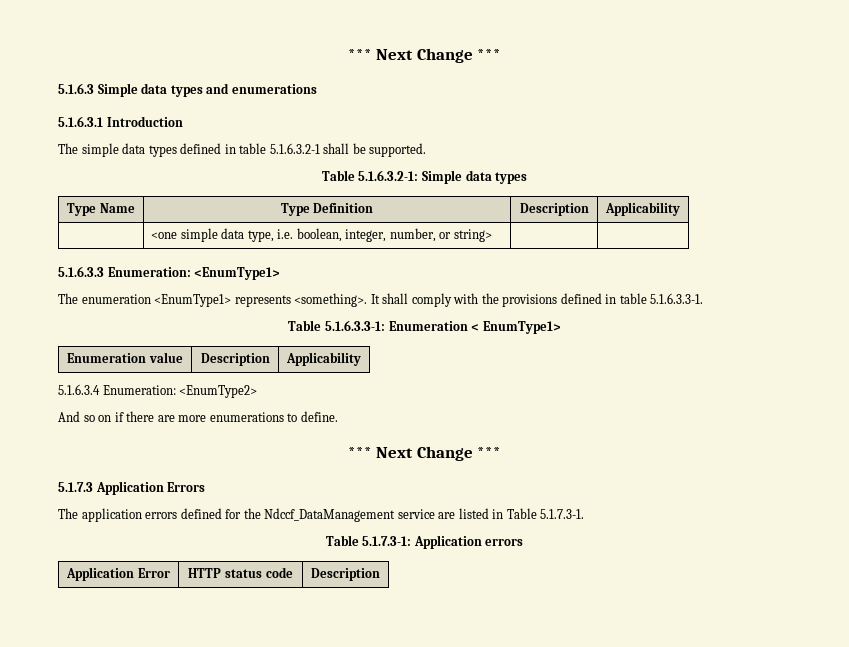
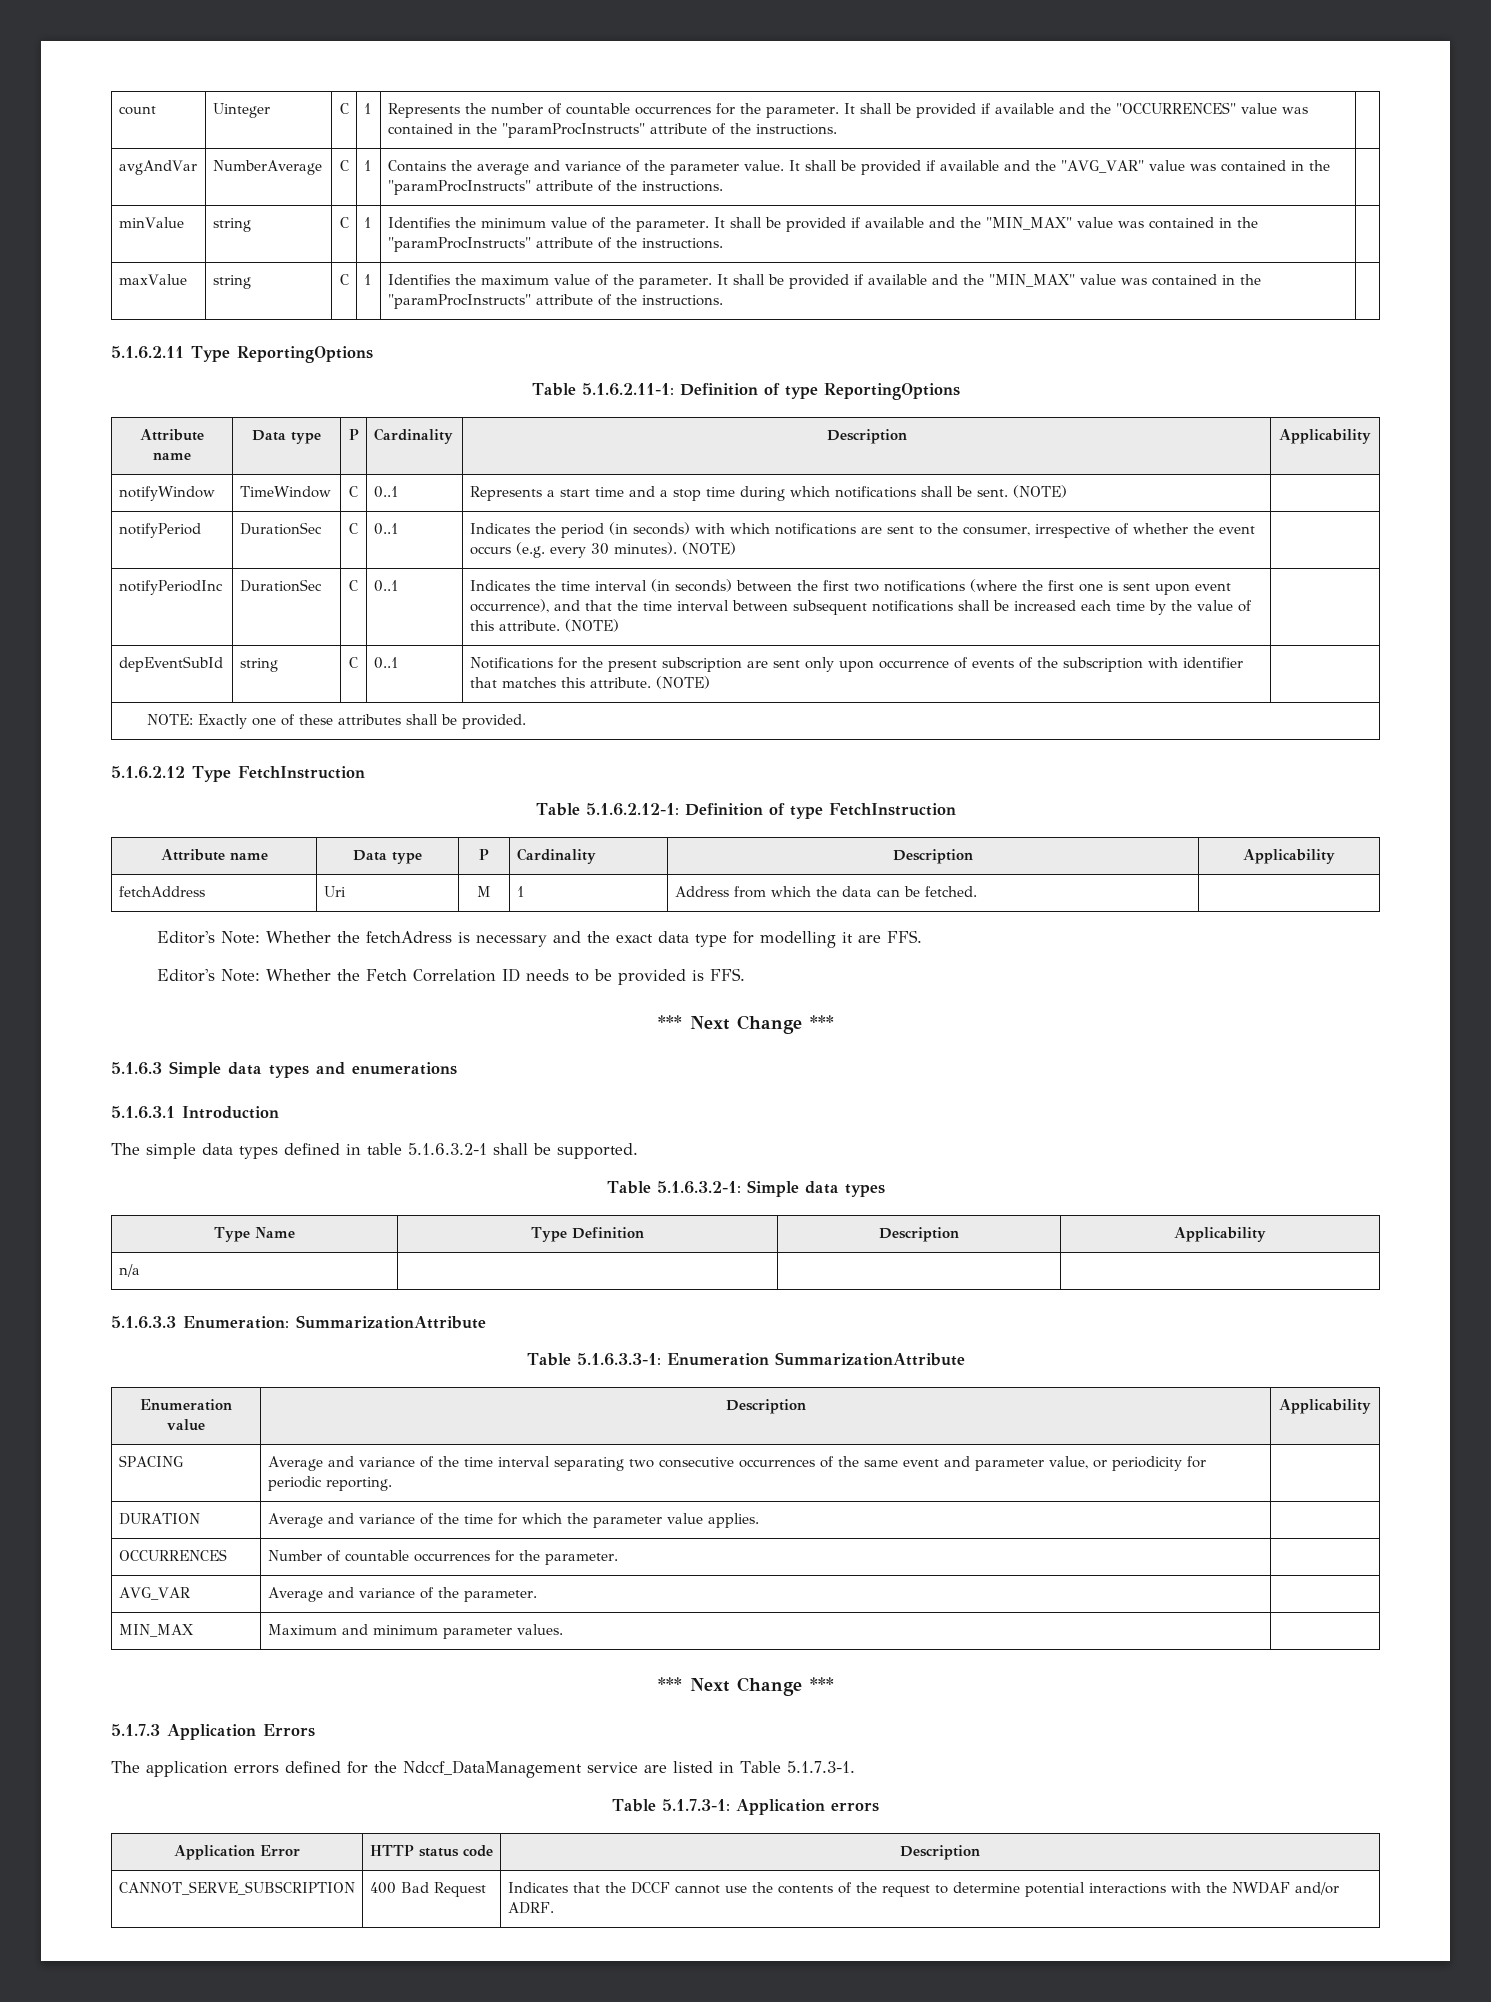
(347, 54) none -> [118,106,156,115] [212,103,270,118] [339,103,349,114] [363,103,371,114] [387,102,1308,118] [387,123,837,138] [118,160,197,175] [212,160,322,175] [339,160,349,171] [363,160,371,171] [387,160,1330,175] [387,180,723,195] [118,217,184,228] [212,218,251,232] [339,217,349,228] [363,217,371,228] [387,217,1258,232] [387,237,723,252] [118,274,187,285] [212,275,251,289] [339,274,349,285] [363,274,371,285] [387,274,1261,289] [387,294,723,309] [111,346,373,363] [531,383,960,400] [140,429,204,441] [153,452,191,460] [252,430,321,444] [348,429,359,440] [373,428,453,444] [826,429,907,444] [1279,429,1371,444] [118,486,215,501] [239,486,331,498] [349,486,358,497] [373,486,398,498] [469,485,1067,501] [118,523,201,538] [239,522,322,535] [349,523,358,534] [373,523,398,535] [469,522,1255,538] [469,542,736,558] [118,580,223,595] [239,579,322,592] [349,580,358,591] [373,580,398,592] [469,579,1231,595] [469,599,1252,615] [469,619,619,632] [118,656,223,672] [239,658,278,672] [349,657,358,668] [373,657,398,669] [469,657,1243,672] [469,676,710,689] [146,714,526,729] [111,766,365,782] [535,803,956,819] [160,849,268,861] [353,850,422,864] [479,849,489,860] [516,848,596,864] [893,849,973,864] [1243,849,1335,864] [118,886,205,897] [323,886,346,897] [477,886,491,897] [516,886,524,897] [674,886,977,898] [157,930,923,948] [157,968,746,985] count | Uinteger | C | 1 | Represents the number of countable occurrences for the parameter. It shall be provided if available and the "OCCURRENCES" value was contained in the "paramProcInstructs" attribute of the instructions. | // avgAndVar | NumberAverage | C | 1 | Contains the average and variance of the parameter value. It shall be provided if available and the "AVG_VAR" value was contained in the "paramProcInstructs" attribute of the instructions. | // minValue | string | C | 1 | Identifies the minimum value of the parameter. It shall be provided if available and the "MIN_MAX" value was contained in the "paramProcInstructs" attribute of the instructions. | // maxValue | string | C | 1 | Identifies the maximum value of the parameter. It shall be provided if available and the "MIN_MAX" value was contained in the "paramProcInstructs" attribute of the instructions. | // 5.1.6.2.11 Type ReportingOptions // Table 5.1.6.2.11-1: Definition of type ReportingOptions // Attribute name | Data type | P | Cardinality | Description | Applicability // notifyWindow | TimeWindow | C | 0..1 | Represents a start time and a stop time during which notifications shall be sent. (NOTE) | // notifyPeriod | DurationSec | C | 0..1 | Indicates the period (in seconds) with which notifications are sent to the consumer, irrespective of whether the event occurs (e.g. every 30 minutes). (NOTE) | // notifyPeriodInc | DurationSec | C | 0..1 | Indicates the time interval (in seconds) between the first two notifications (where the first one is sent upon event occurrence), and that the time interval between subsequent notifications shall be increased each time by the value of this attribute. (NOTE) | // depEventSubId | string | C | 0..1 | Notifications for the present subscription are sent only upon occurrence of events of the subscription with identifier that matches this attribute. (NOTE) | // NOTE: Exactly one of these attributes shall be provided. // 5.1.6.2.12 Type FetchInstruction // Table 5.1.6.2.12-1: Definition of type FetchInstruction // Attribute name | Data type | P | Cardinality | Description | Applicability // fetchAddress | Uri | M | 1 | Address from which the data can be fetched. | // Editor's Note: Whether the fetchAdress is necessary and the exact data type for modelling it are FFS. // Editor's Note: Whether the Fetch Correlation ID needs to be provided is FFS. //
[151,228,492,242] [58,266,281,280] [58,293,704,307] | <one simple data type, i.e. boolean, integer, number, or string> | | // 5.1.6.3.3 Enumeration: <EnumType1> // The enumeration <EnumType1> represents <something>. It shall comply with the provisions defined in table 5.1.6.3.3-1. -> [118,1264,140,1277] [111,1315,486,1329] n/a | | | // 5.1.6.3.3 Enumeration: SummarizationAttribute
[471,321,561,334] < EnumType1> -> [774,1352,965,1366] SummarizationAttribute
[58,384,258,398] [58,411,338,422] // 5.1.6.3.4 Enumeration: <EnumType2> // And so on if there are more enumerations to define. -> [118,1455,183,1467] [267,1456,1206,1471] [267,1476,392,1491] [118,1513,200,1525] [267,1513,759,1528] [118,1549,227,1561] [267,1550,618,1565] [118,1587,190,1600] [267,1587,537,1602] [118,1624,194,1637] [267,1624,563,1639] // SPACING | Average and variance of the time interval separating two consecutive occurrences of the same event and parameter value, or periodicity for periodic reporting. | // DURATION | Average and variance of the time for which the parameter value applies. | // OCCURRENCES | Number of countable occurrences for the parameter. | // AVG_VAR | Average and variance of the parameter. | // MIN_MAX | Maximum and minimum parameter values. |
(380, 574) none -> [118,1881,355,1895] [369,1882,486,1897] [507,1882,1339,1897] [507,1902,554,1914] // CANNOT_SERVE_SUBSCRIPTION | 400 Bad Request | Indicates that the DCCF cannot use the contents of the request to determine potential interactions with the NWDAF and/or ADRF.

